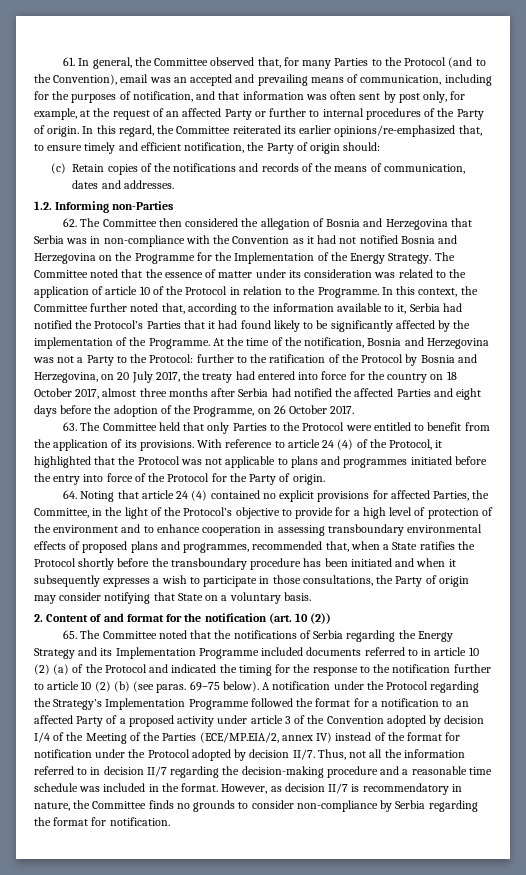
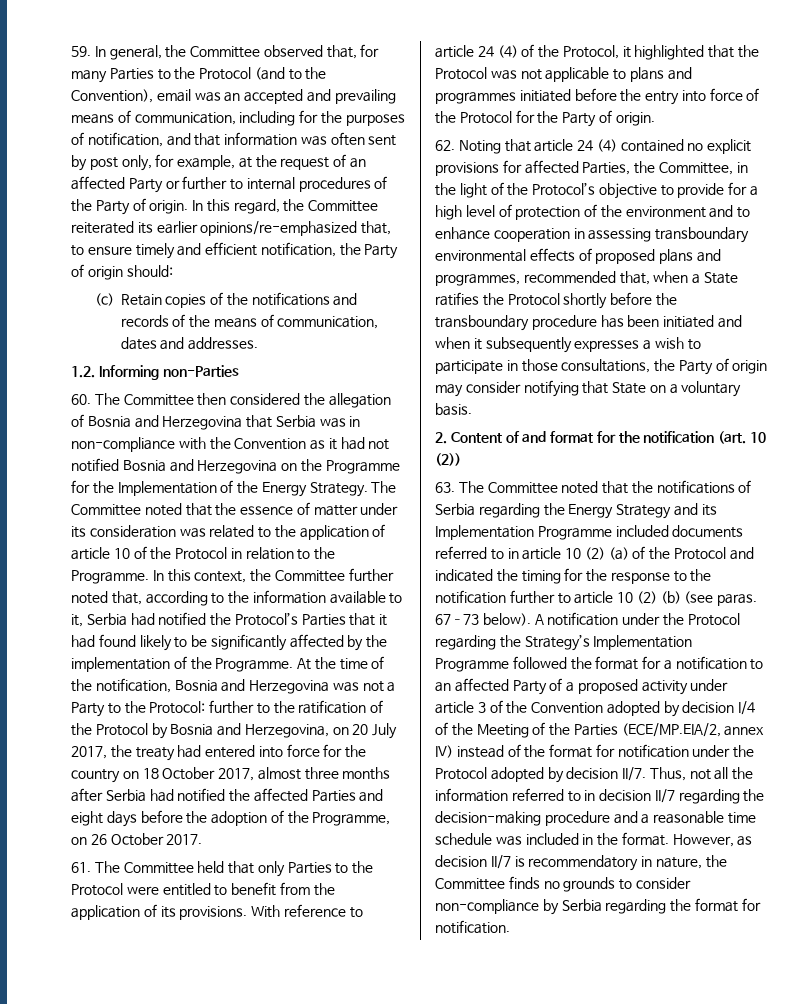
[63,57,76,66] 61. -> [71,46,91,57] 59.
[63,218,78,227] 62. -> [71,394,91,405] 60.
[63,422,78,431] 63. -> [71,862,91,873] 61.
[63,490,78,499] 64. -> [435,140,455,151] 62.
[63,630,78,639] 65. -> [435,482,455,493] 63.
[189,681,220,691] 69–75 -> [435,614,479,625] 67–73

